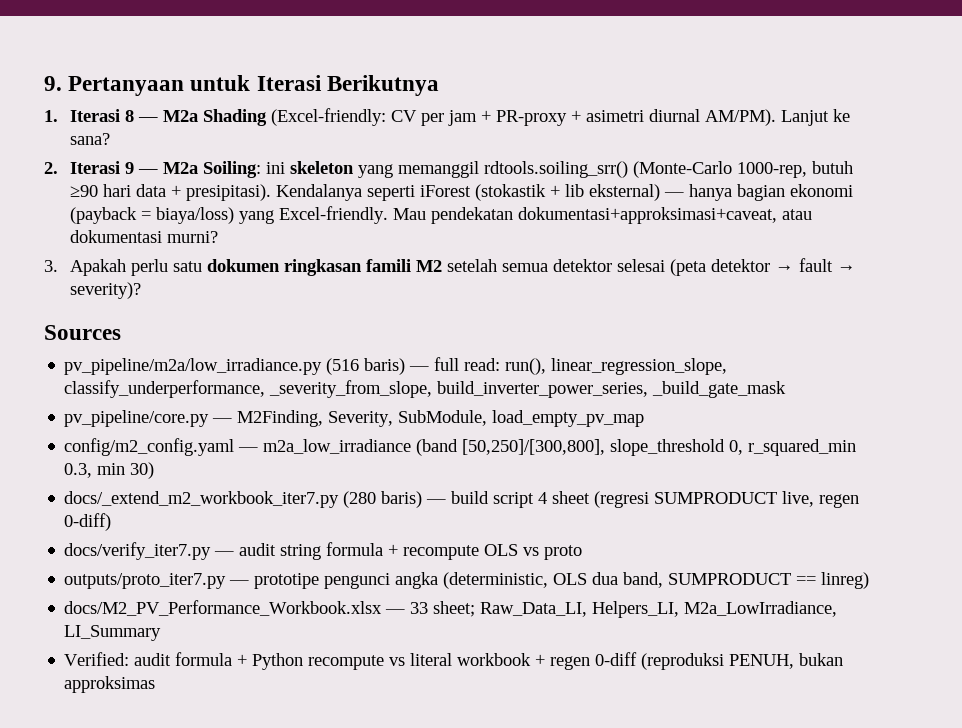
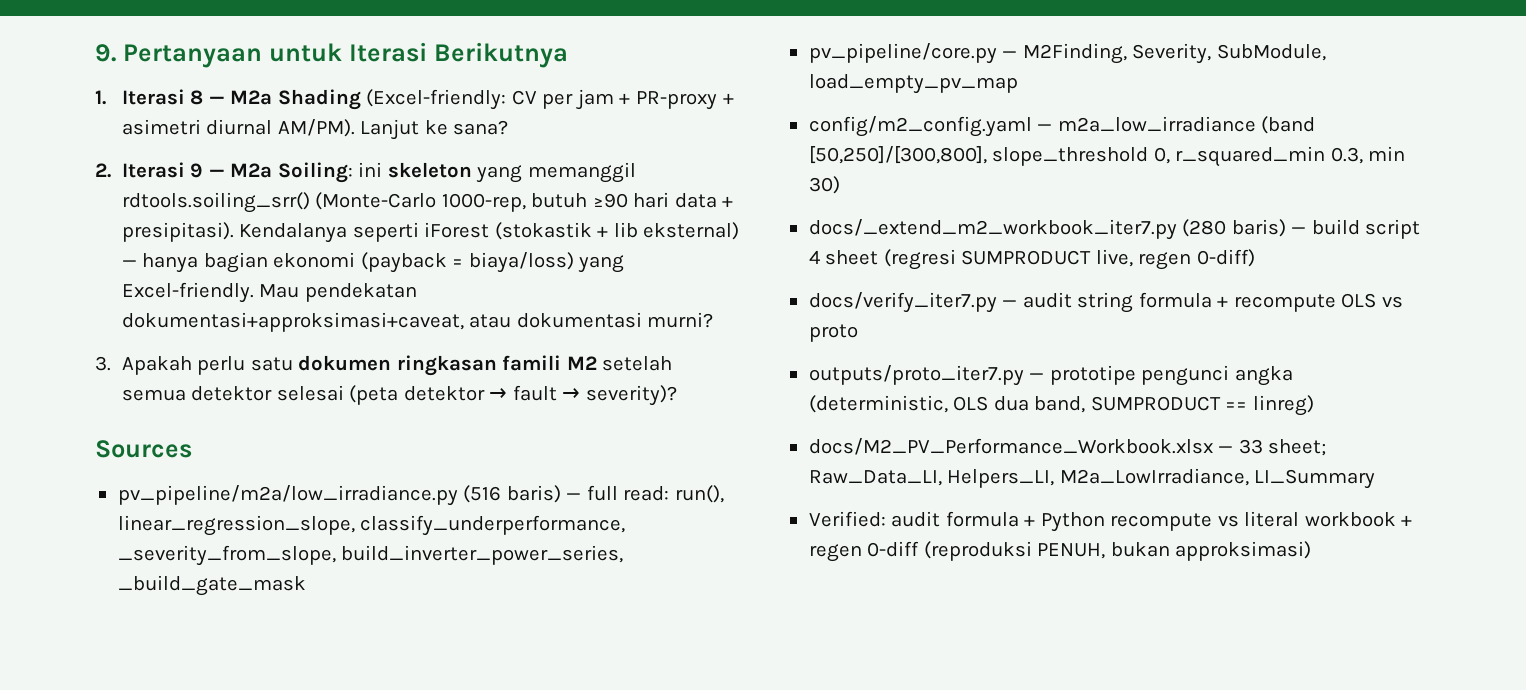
[64,676,156,693] approksimas -> [1175,541,1312,561] approksimasi)

